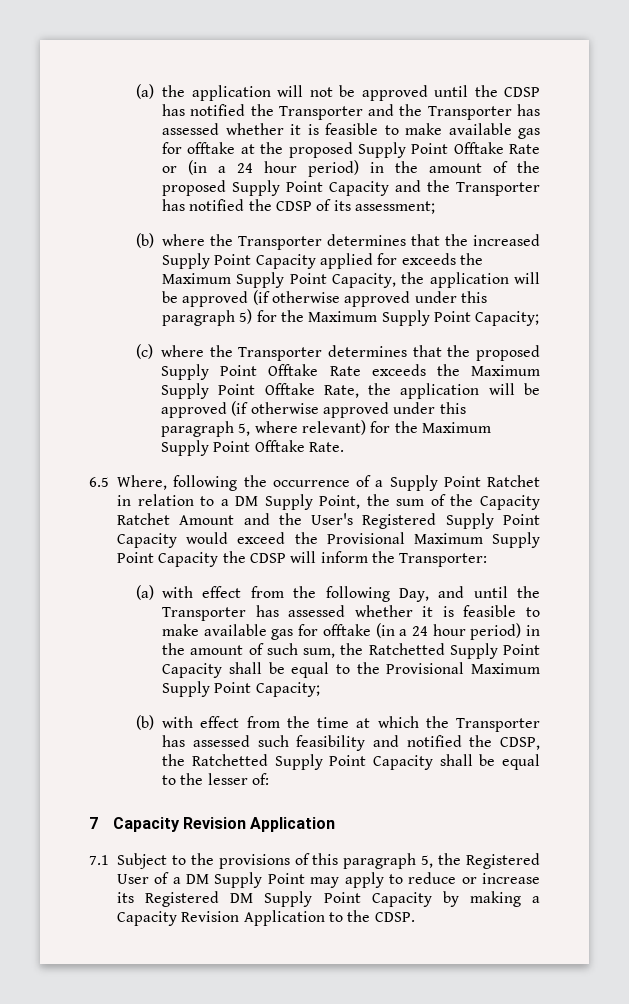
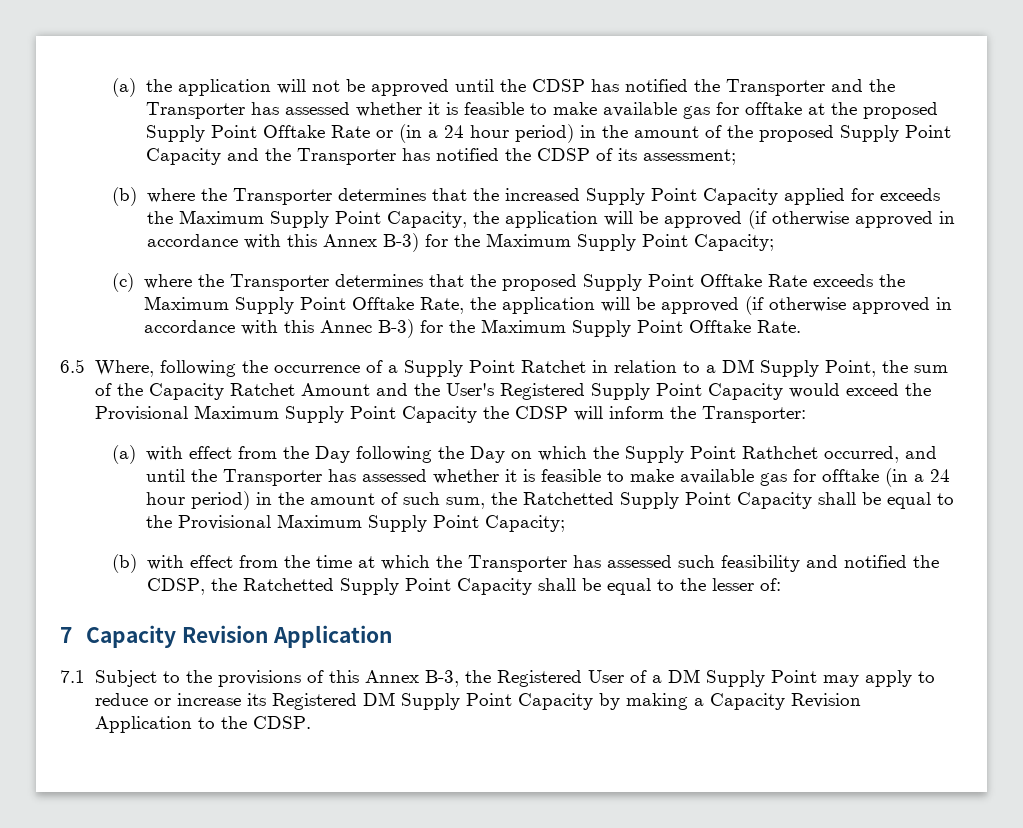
[414,291,488,303] [162,309,253,326] under this paragraph 5) -> [938,211,955,224] [146,233,419,252] in accordance with this Annex B-3)
[393,402,466,414] [161,420,367,437] under this paragraph 5, where relevant) -> [935,297,952,310] [143,319,414,338] in accordance with this Annec B-3)
[325,586,429,602] following Day, -> [314,446,899,463] Day following the Day on which the Supply Point Rathchet occurred,
[343,853,434,869] paragraph 5, -> [364,670,459,687] Annex B-3,

